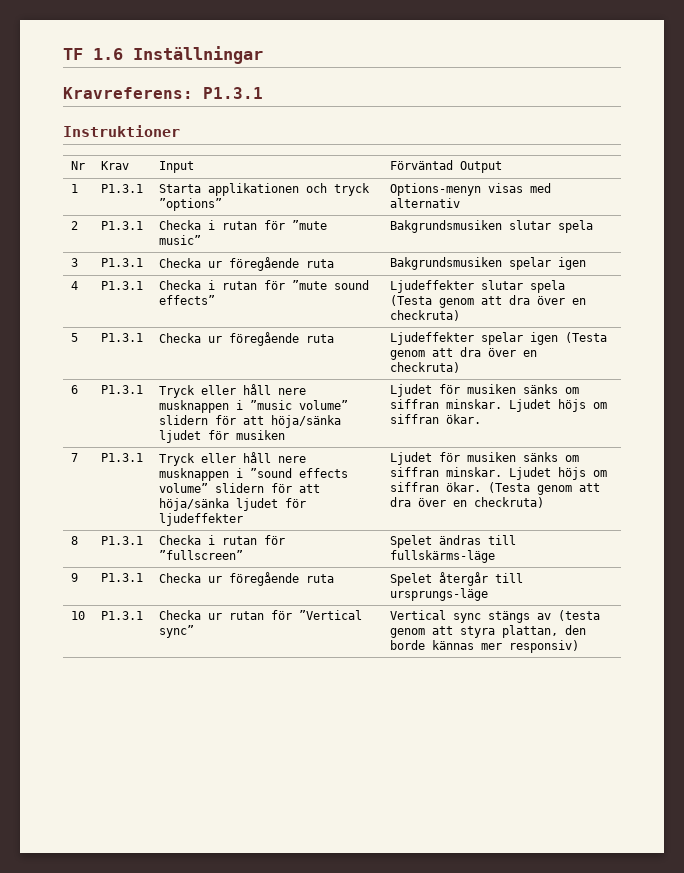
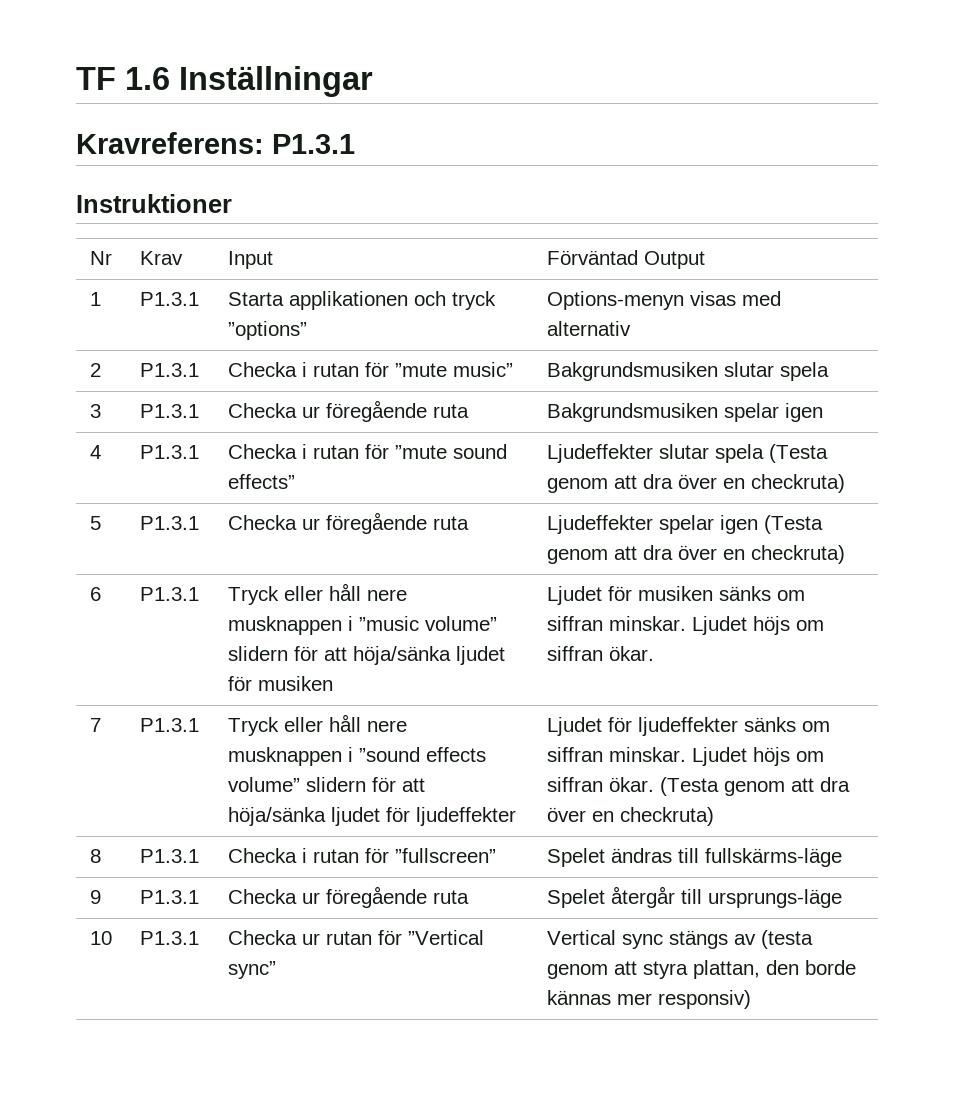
[466,452,516,462] musiken -> [637,717,738,736] ljudeffekter

